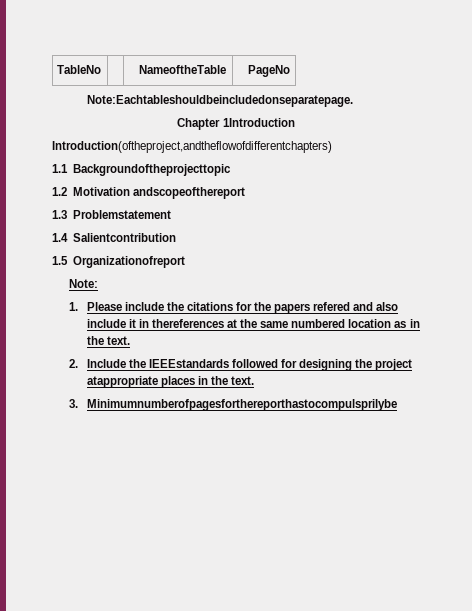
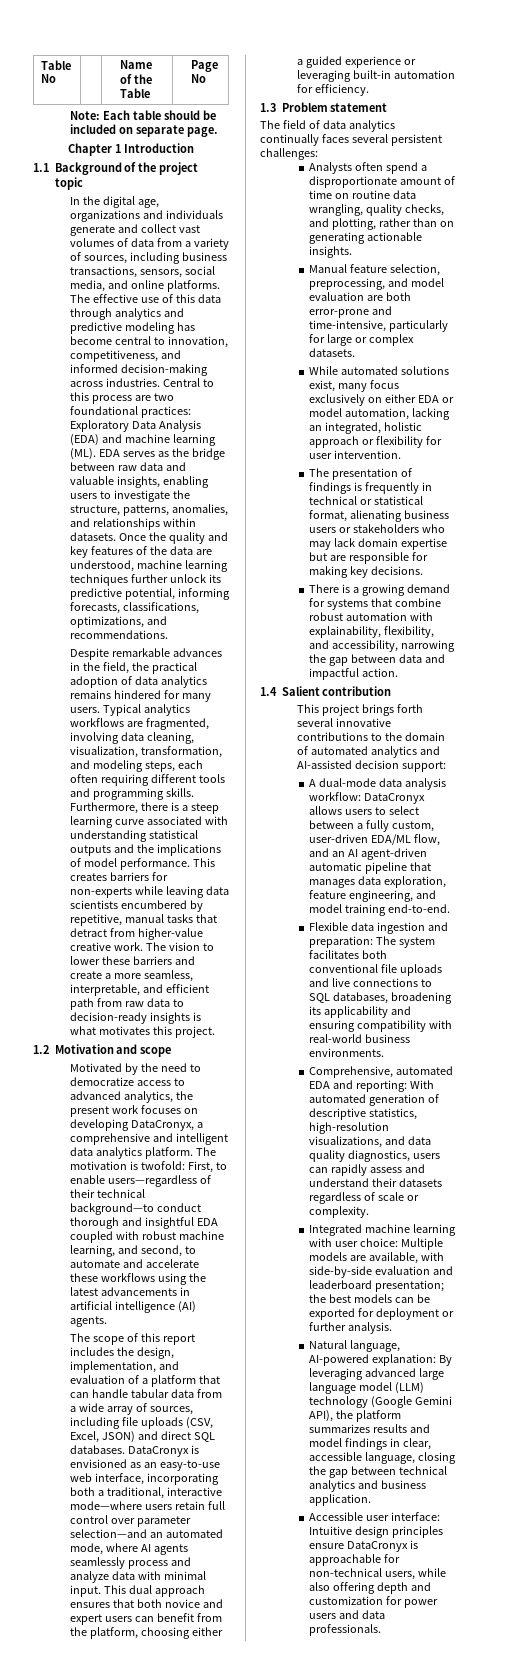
[57,65,102,74] [138,65,226,74] [247,65,290,77] [86,95,353,107] TableNo | | NameoftheTable | PageNo // Note:Eachtableshouldbeincludedonseparatepage. -> [40,60,71,70] [40,74,56,83] [119,60,152,69] [119,74,152,84] [119,88,150,98] [190,60,218,72] [190,74,206,83] [70,110,216,120] [70,124,218,137] Table No | | Name of the Table | Page No // Note: Each table should be included on separate page.
[222,118,295,127] [52,141,332,153] 1Introduction // Introduction(oftheproject,andtheflowofdifferentchapters) -> [115,143,194,153] 1 Introduction
[72,164,231,176] [52,187,245,199] [52,210,171,219] [52,233,176,242] [52,256,185,268] [69,279,99,288] [69,302,399,314] [86,319,420,328] [86,336,130,345] [69,359,413,371] [86,376,254,388] [69,399,397,411] Backgroundoftheprojecttopic // 1.2 Motivation andscopeofthereport // 1.3 Problemstatement // 1.4 Salientcontribution // 1.5 Organizationofreport // Note: // 1. Please include the citations for the papers refered and also include it in thereferences at the same numbered location as in the text. // 2. Include the IEEEstandards followed for designing the project atappropriate places in the text. // 3. Minimumnumberofpagesforthereporthastocompulsprilybe -> [54,162,199,175] [54,177,83,190] [70,196,159,208] [70,210,223,222] [70,224,200,236] [70,238,229,250] [70,252,227,264] [70,266,215,278] [70,280,220,292] [70,294,221,303] [70,308,184,320] [70,322,195,334] [70,336,228,348] [70,350,182,362] [70,364,209,376] [70,378,214,387] [70,392,174,404] [70,406,192,418] [70,420,201,432] [70,434,216,446] [70,448,225,460] [70,462,186,471] [70,476,209,488] [70,490,190,502] [70,504,228,516] [70,518,196,530] [70,532,228,544] [70,546,212,558] [70,560,228,572] [70,574,221,586] [70,588,230,600] [70,602,200,614] [70,616,168,628] [70,630,169,639] [70,648,222,660] [70,662,197,674] [70,676,207,688] [70,690,211,702] [70,704,190,716] [70,718,209,730] [70,732,194,744] [70,746,223,758] [70,760,203,772] [70,774,225,786] [70,788,194,800] [70,802,219,814] [70,816,228,828] [70,830,199,842] [70,844,221,856] [70,858,215,870] [70,872,168,881] [70,886,229,898] [70,900,203,912] [70,914,217,926] [70,928,203,940] [70,942,214,951] [70,956,195,965] [70,970,193,982] [70,984,209,996] [70,998,184,1010] [70,1012,201,1024] [70,1026,215,1038] [33,1044,172,1057] [70,1063,201,1075] [70,1077,185,1086] [70,1091,193,1103] [70,1105,198,1117] [70,1119,203,1131] [70,1133,228,1145] [70,1147,216,1159] [70,1161,227,1173] [70,1175,211,1187] [70,1189,146,1198] [70,1203,202,1215] [70,1217,218,1229] [70,1231,224,1243] [70,1245,196,1257] [70,1259,199,1268] [70,1273,206,1285] [70,1287,190,1296] [70,1301,196,1313] [70,1316,108,1327] [70,1333,195,1345] [70,1347,174,1359] [70,1361,180,1373] [70,1375,220,1387] [70,1389,222,1398] [70,1403,193,1415] [70,1417,213,1429] [70,1431,215,1443] [70,1445,199,1457] [70,1459,220,1471] [70,1473,219,1485] [70,1487,222,1499] [70,1501,225,1510] [70,1515,191,1527] [70,1529,223,1538] [70,1543,188,1555] [70,1557,191,1569] [70,1571,206,1583] [70,1585,205,1597] [70,1599,223,1608] [70,1613,222,1625] [70,1627,223,1639] [297,56,416,68] [297,70,455,82] [297,84,370,96] [260,102,388,112] [260,120,395,132] [260,134,442,146] [260,148,318,160] [309,162,428,174] [309,176,456,188] [309,190,417,199] [309,204,445,216] [309,218,455,230] [309,232,423,244] [309,246,353,258] [309,264,441,276] [309,278,445,290] [309,292,412,301] [309,306,393,318] [309,320,449,332] [309,334,415,346] [309,348,356,357] [309,366,450,375] [309,380,400,392] [309,394,455,406] [309,408,451,420] [309,422,423,434] [309,436,443,448] [309,450,402,459] [309,468,413,480] [309,482,433,494] [309,496,424,505] [309,510,450,522] [309,524,446,533] [309,538,448,550] [309,552,429,564] [309,566,424,578] [309,584,451,596] [309,598,442,610] [309,612,434,621] [309,626,435,638] [309,640,456,652] [309,654,446,666] [309,668,399,680] [260,686,392,696] [297,704,423,716] [297,718,392,727] [297,732,445,741] [297,746,440,758] [297,760,446,772] [309,778,447,790] [309,792,426,804] [309,806,420,815] [309,820,435,832] [309,834,441,846] [309,848,428,860] [309,862,432,874] [309,876,447,888] [309,890,437,902] [309,904,451,916] [309,922,449,934] [309,936,436,948] [309,950,388,959] [309,964,443,976] [309,978,433,987] [309,992,453,1004] [309,1006,412,1018] [309,1020,453,1032] [309,1034,411,1043] [309,1048,385,1057] [309,1066,454,1078] [309,1080,435,1092] [309,1094,440,1106] [309,1108,418,1120] [309,1122,390,1134] [309,1136,432,1148] [309,1150,441,1162] [309,1164,426,1176] [309,1178,443,1187] [309,1192,420,1204] [309,1206,370,1218] [309,1224,457,1236] [309,1238,444,1250] [309,1252,445,1264] [309,1266,454,1278] [309,1280,445,1292] [309,1294,431,1303] [309,1308,455,1320] [309,1322,393,1334] [309,1340,401,1352] [309,1354,453,1366] [309,1368,445,1380] [309,1382,425,1394] [309,1396,453,1408] [309,1410,402,1422] [309,1424,431,1433] [309,1438,432,1450] [309,1452,457,1464] [309,1466,448,1478] [309,1480,427,1492] [309,1494,372,1506] [309,1512,441,1521] [309,1526,444,1538] [309,1540,419,1552] [309,1554,401,1566] [309,1568,447,1580] [309,1582,432,1594] [309,1596,439,1608] [309,1610,386,1619] [309,1624,382,1636] Background of the project topic // In the digital age, organizations and individuals generate and collect vast volumes of data from a variety of sources, including business transactions, sensors, social media, and online platforms. The effective use of this data through analytics and predictive modeling has become central to innovation, competitiveness, and informed decision-making across industries. Central to this process are two foundational practices: Exploratory Data Analysis (EDA) and machine learning (ML). EDA serves as the bridge between raw data and valuable insights, enabling users to investigate the structure, patterns, anomalies, and relationships within datasets. Once the quality and key features of the data are understood, machine learning techniques further unlock its predictive potential, informing forecasts, classifications, optimizations, and recommendations. // Despite remarkable advances in the field, the practical adoption of data analytics remains hindered for many users. Typical analytics workflows are fragmented, involving data cleaning, visualization, transformation, and modeling steps, each often requiring different tools and programming skills. Furthermore, there is a steep learning curve associated with understanding statistical outputs and the implications of model performance. This creates barriers for non-experts while leaving data scientists encumbered by repetitive, manual tasks that detract from higher-value creative work. The vision to lower these barriers and create a more seamless, interpretable, and efficient path from raw data to decision-ready insights is what motivates this project. // 1.2 Motivation and scope // Motivated by the need to democratize access to advanced analytics, the present work focuses on developing DataCronyx, a comprehensive and intelligent data analytics platform. The motivation is twofold: First, to enable users—regardless of their technical background—to conduct thorough and insightful EDA coupled with robust machine learning, and second, to automate and accelerate these workflows using the latest advancements in artificial intelligence (AI) agents. // The scope of this report includes the design, implementation, and evaluation of a platform that can handle tabular data from a wide array of sources, including file uploads (CSV, Excel, JSON) and direct SQL databases. DataCronyx is envisioned as an easy-to-use web interface, incorporating both a traditional, interactive mode—where users retain full control over parameter selection—and an automated mode, where AI agents seamlessly process and analyze data with minimal input. This dual approach ensures that both novice and expert users can benefit from the platform, choosing either a guided experience or leveraging built-in automation for efficiency. // 1.3 Problem statement // The field of data analytics continually faces several persistent challenges: // Analysts often spend a disproportionate amount of time on routine data wrangling, quality checks, and plotting, rather than on generating actionable insights. // Manual feature selection, preprocessing, and model evaluation are both error-prone and time-intensive, particularly for large or complex datasets. // While automated solutions exist, many focus exclusively on either EDA or model automation, lacking an integrated, holistic approach or flexibility for user intervention. // The presentation of findings is frequently in technical or statistical format, alienating business users or stakeholders who may lack domain expertise but are responsible for making key decisions. // There is a growing demand for systems that combine robust automation with explainability, flexibility, and accessibility, narrowing the gap between data and impactful action. // 1.4 Salient contribution // This project brings forth several innovative contributions to the domain of automated analytics and AI-assisted decision support: // A dual-mode data analysis workflow: DataCronyx allows users to select between a fully custom, user-driven EDA/ML flow, and an AI agent-driven automatic pipeline that manages data exploration, feature engineering, and model training end-to-end. // Flexible data ingestion and preparation: The system facilitates both conventional file uploads and live connections to SQL databases, broadening its applicability and ensuring compatibility with real-world business environments. // Comprehensive, automated EDA and reporting: With automated generation of descriptive statistics, high-resolution visualizations, and data quality diagnostics, users can rapidly assess and understand their datasets regardless of scale or complexity. // Integrated machine learning with user choice: Multiple models are available, with side-by-side evaluation and leaderboard presentation; the best models can be exported for deployment or further analysis. // Natural language, AI-powered explanation: By leveraging advanced large language model (LLM) technology (Google Gemini API), the platform summarizes results and model findings in clear, accessible language, closing the gap between technical analytics and business application. // Accessible user interface: Intuitive design principles ensure DataCronyx is approachable for non-technical users, while also offering depth and customization for power users and data professionals.

